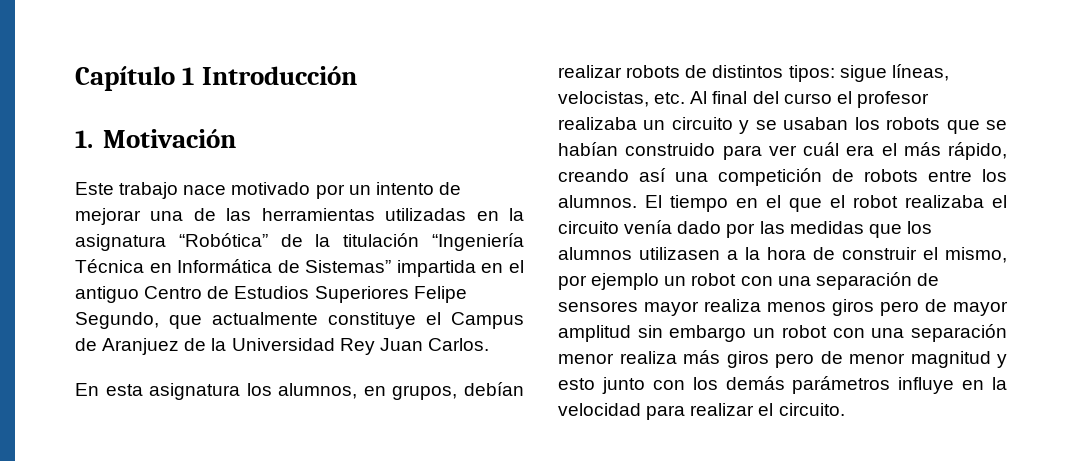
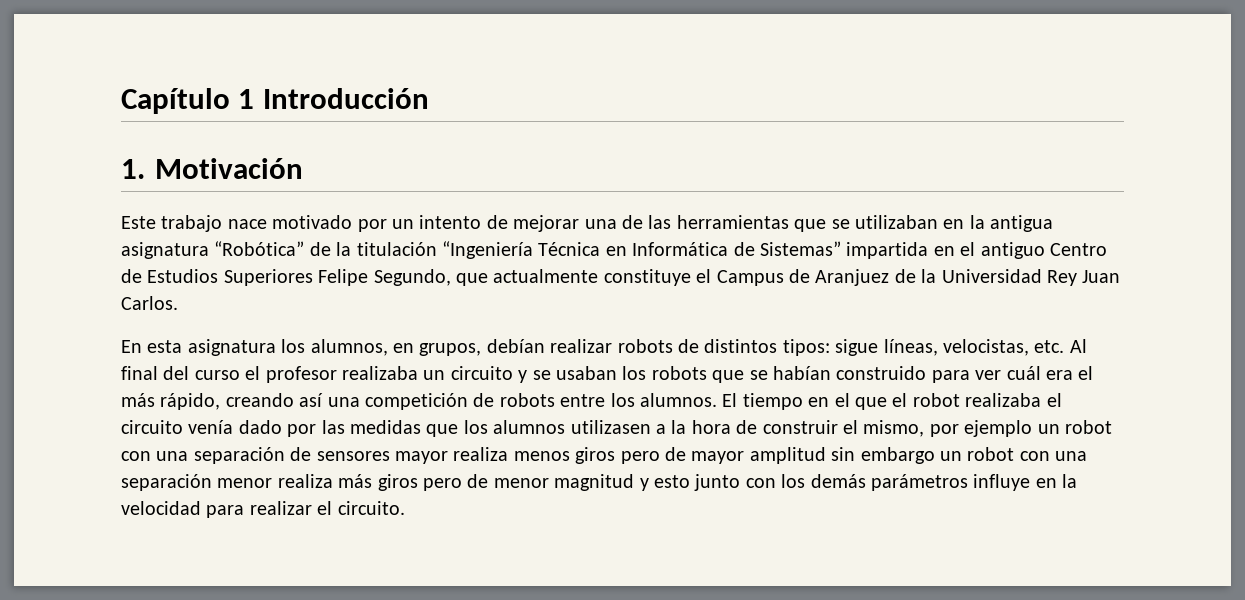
[385,208,524,221] utilizadas en la -> [794,215,1054,232] que se utilizaban en la antigua

